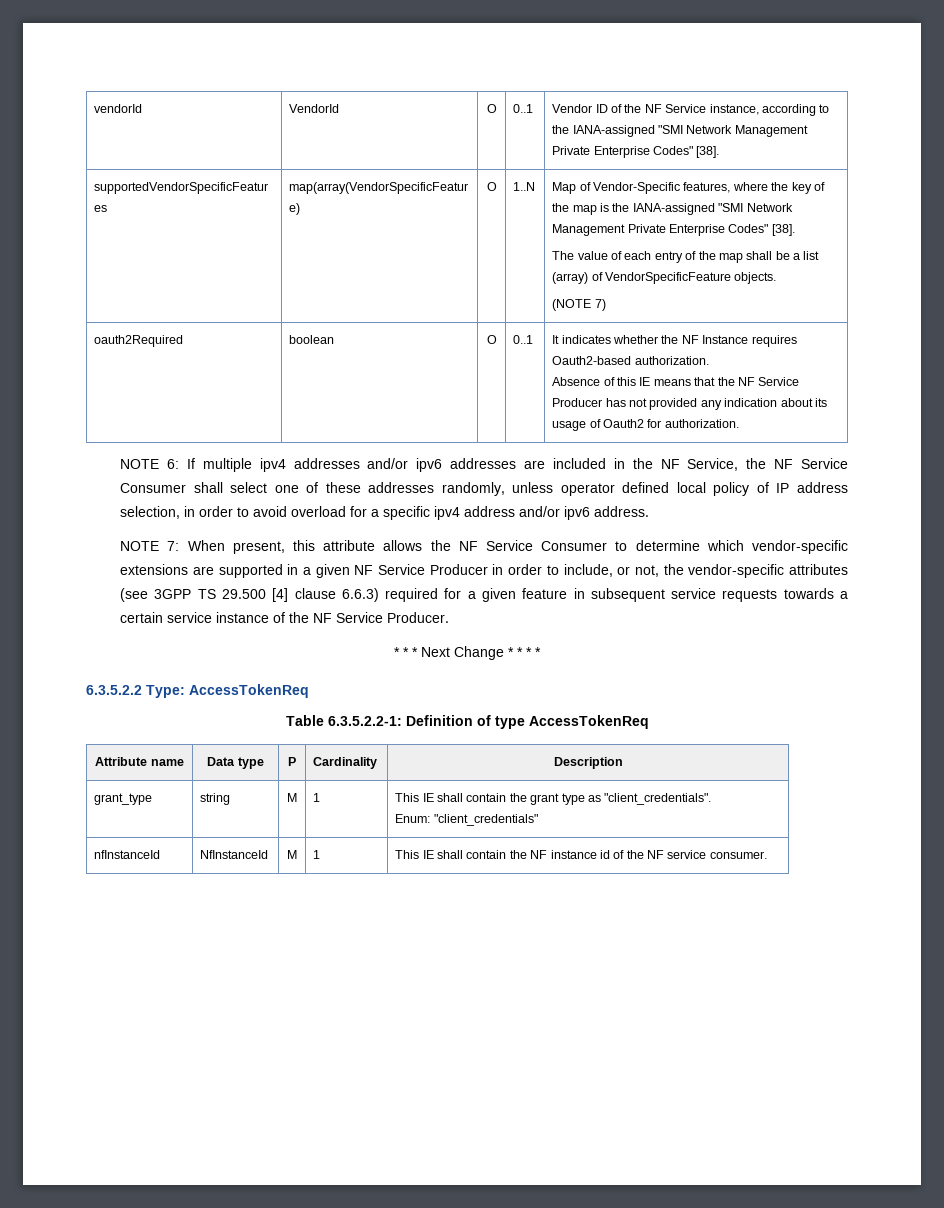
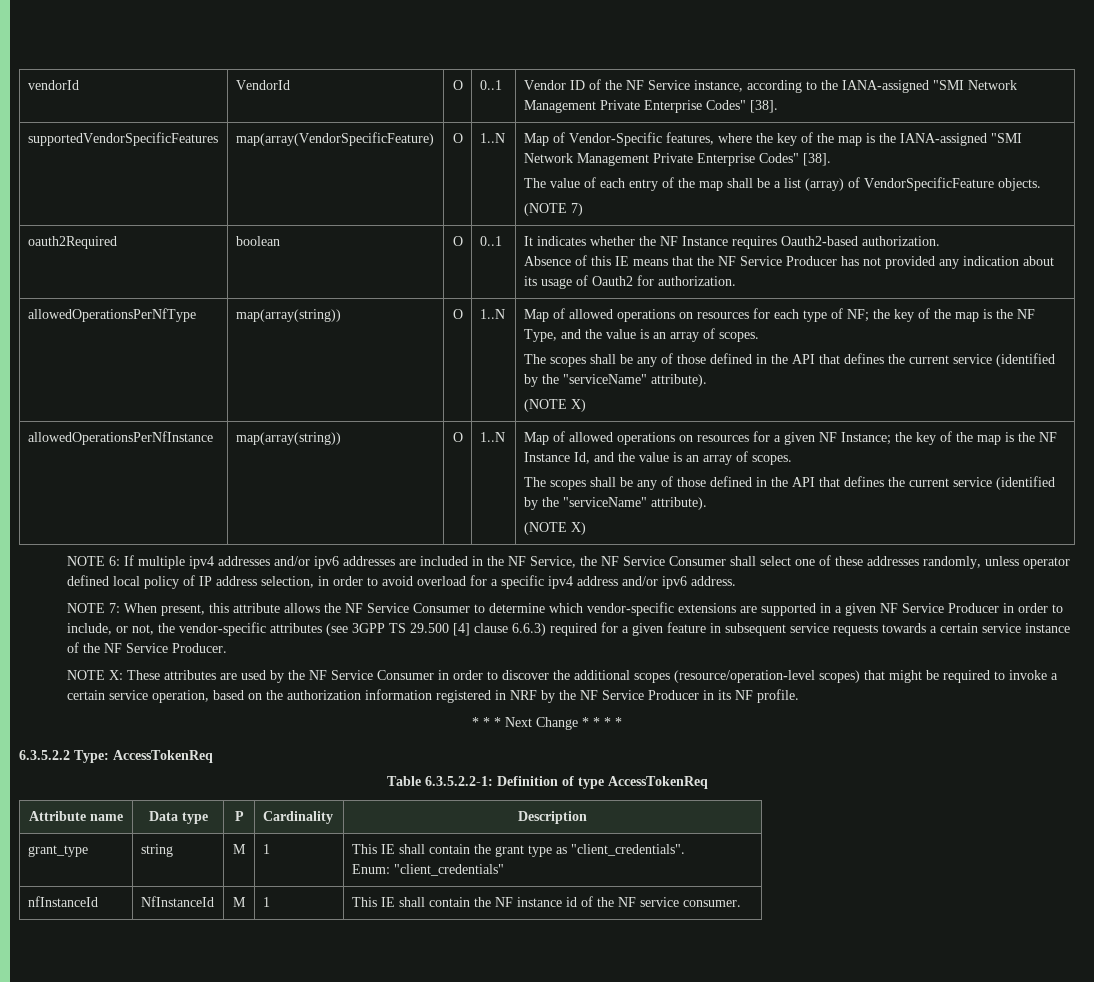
(739, 423) none -> [27,308,196,322] [235,309,341,322] [452,309,463,319] [479,309,505,319] [523,308,1035,322] [523,328,759,342] [523,353,1055,367] [523,374,707,387] [523,399,586,412] [27,431,213,445] [235,432,341,445] [452,432,463,442] [479,432,505,442] [523,431,1057,445] [523,451,792,465] [523,476,1055,490] [523,497,707,510] [523,522,586,535] // allowedOperationsPerNfType | map(array(string)) | O | 1..N | Map of allowed operations on resources for each type of NF; the key of the map is the NF Type, and the value is an array of scopes. // The scopes shall be any of those defined in the API that defines the current service (identified by the "serviceName" attribute). // (NOTE X) // allowedOperationsPerNfInstance | map(array(string)) | O | 1..N | Map of allowed operations on resources for a given NF Instance; the key of the map is the NF Instance Id, and the value is an array of scopes. // The scopes shall be any of those defined in the API that defines the current service (identified by the "serviceName" attribute). // (NOTE X)
(450, 617) none -> [66,670,1058,683] [66,689,799,703] // NOTE X: These attributes are used by the NF Service Consumer in order to discover the additional scopes (resource/operation-level scopes) that might be required to invoke a certain service operation, based on the authorization information registered in NRF by the NF Service Producer in its NF profile.

